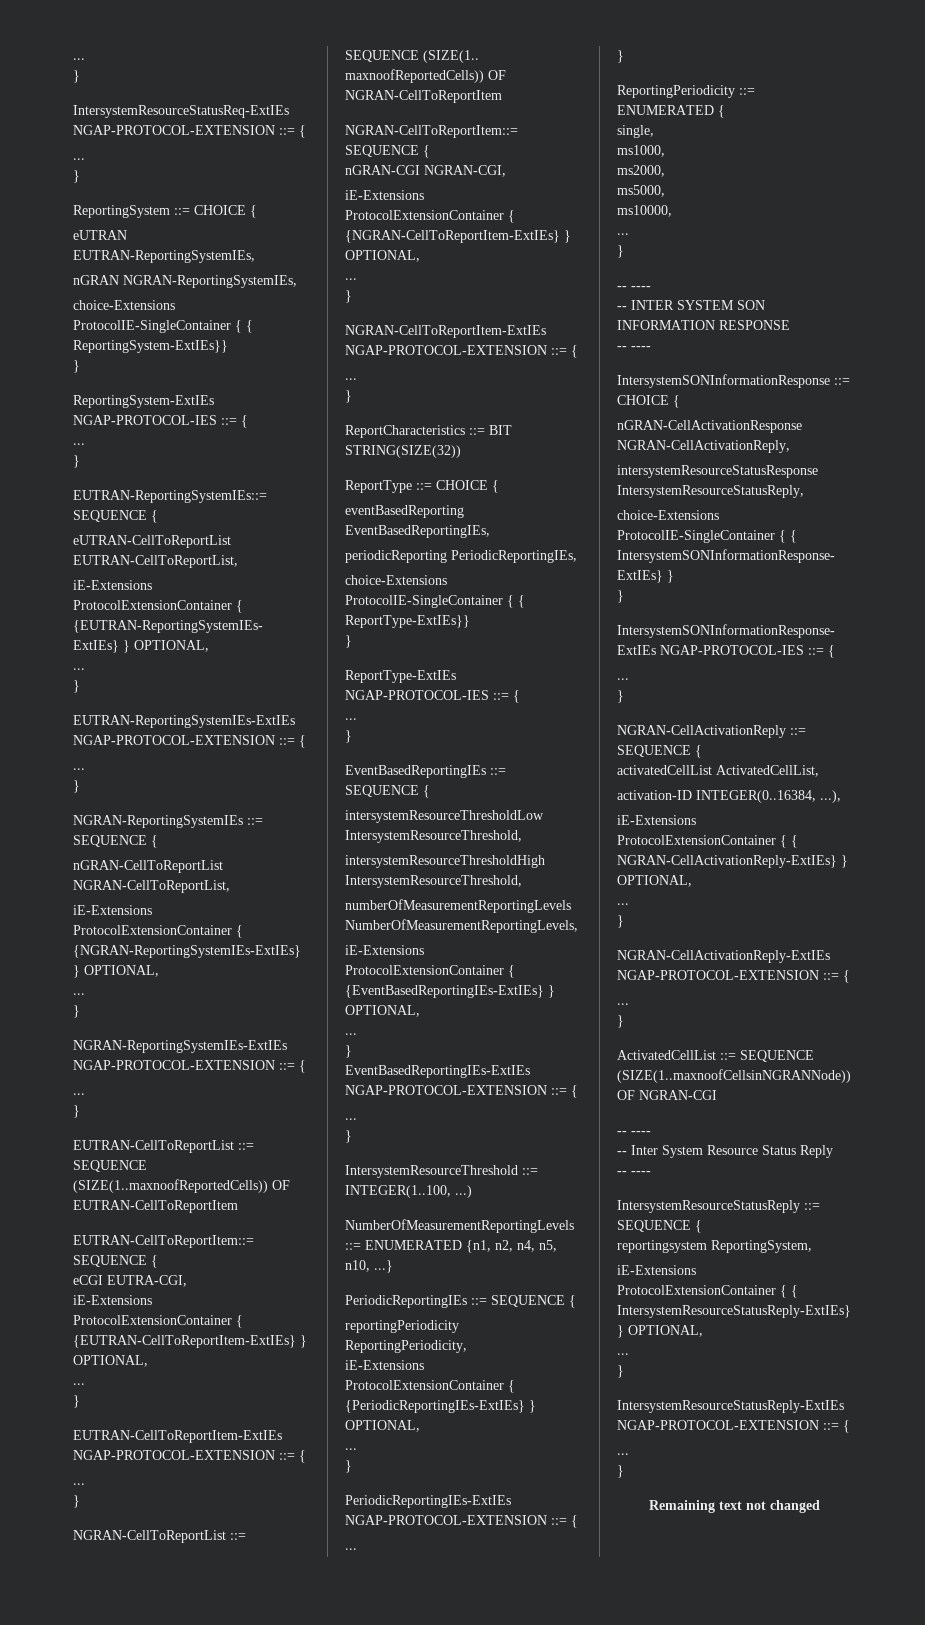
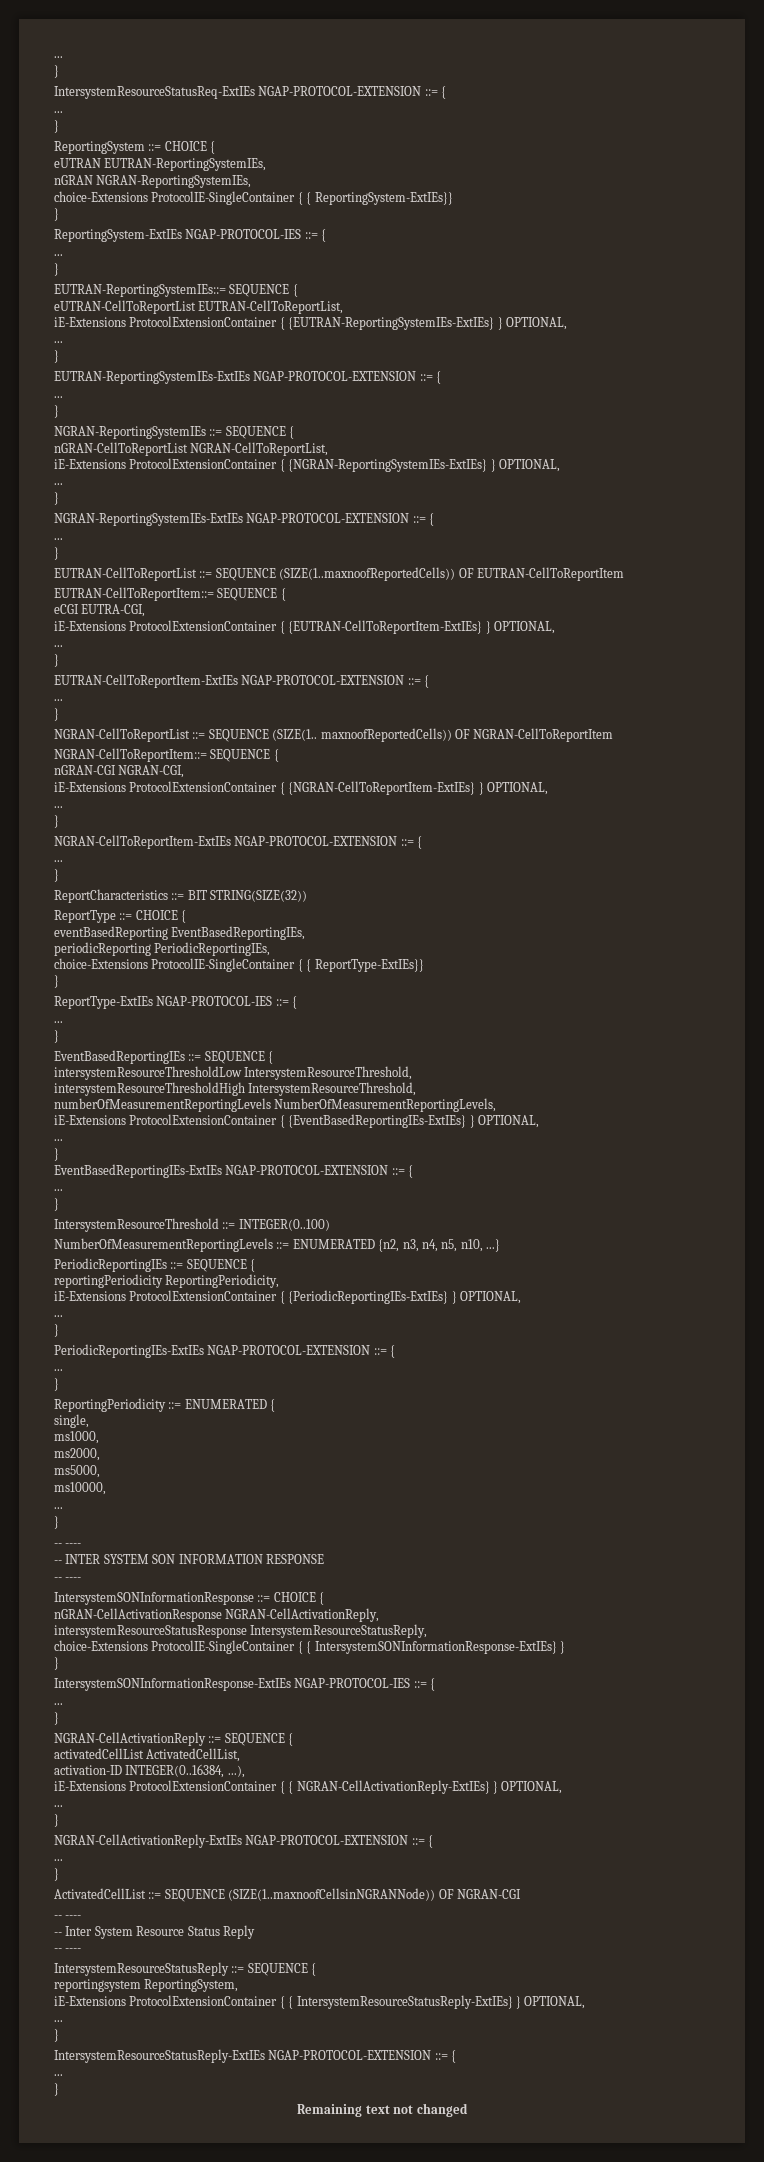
[345,1185,472,1198] INTEGER(1..100, ...) -> [238,1219,330,1231] INTEGER(0..100)
[466,1240,513,1253] {n1, n2, -> [378,1239,419,1252] {n2, n3,

